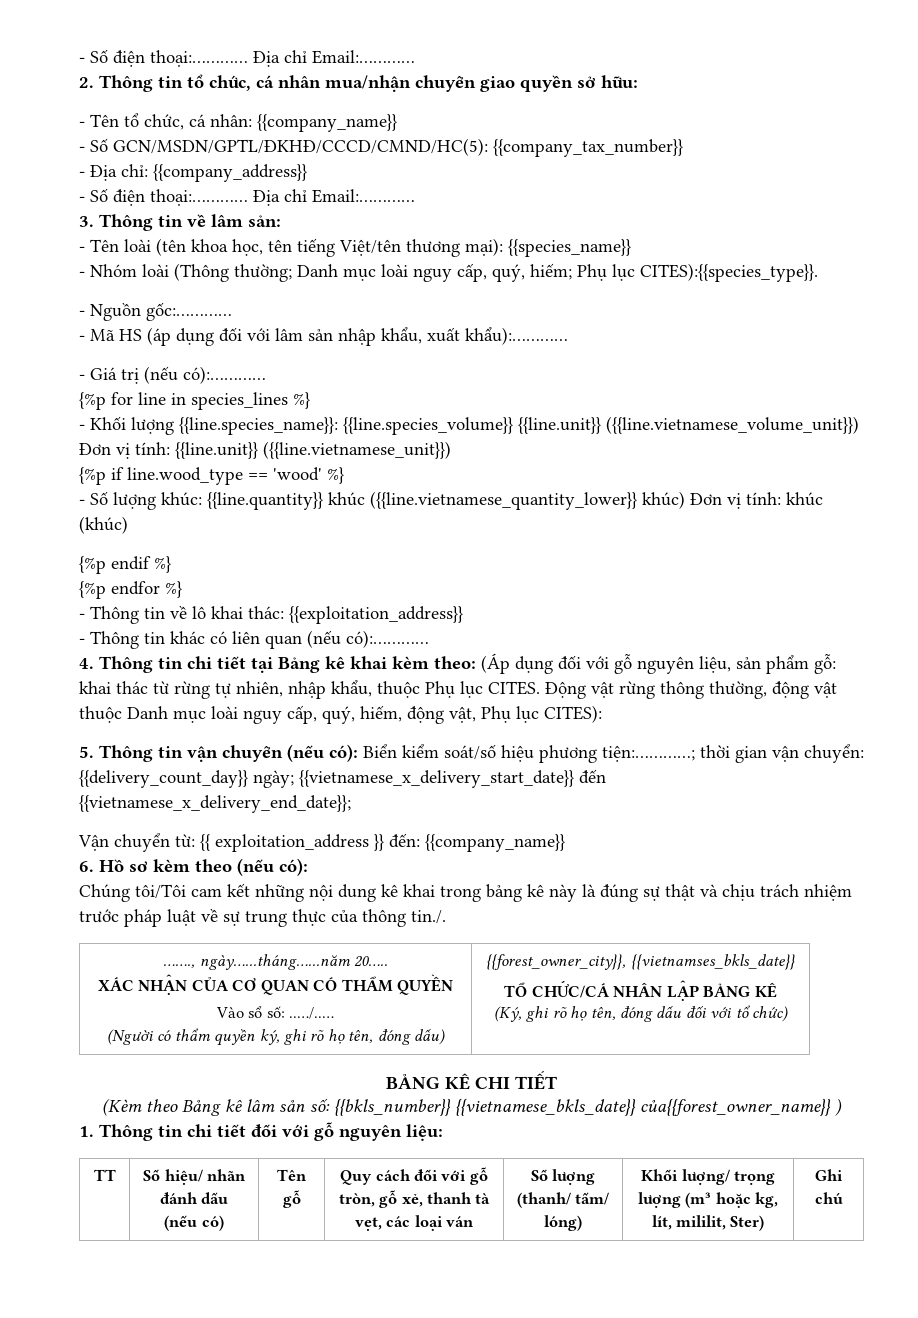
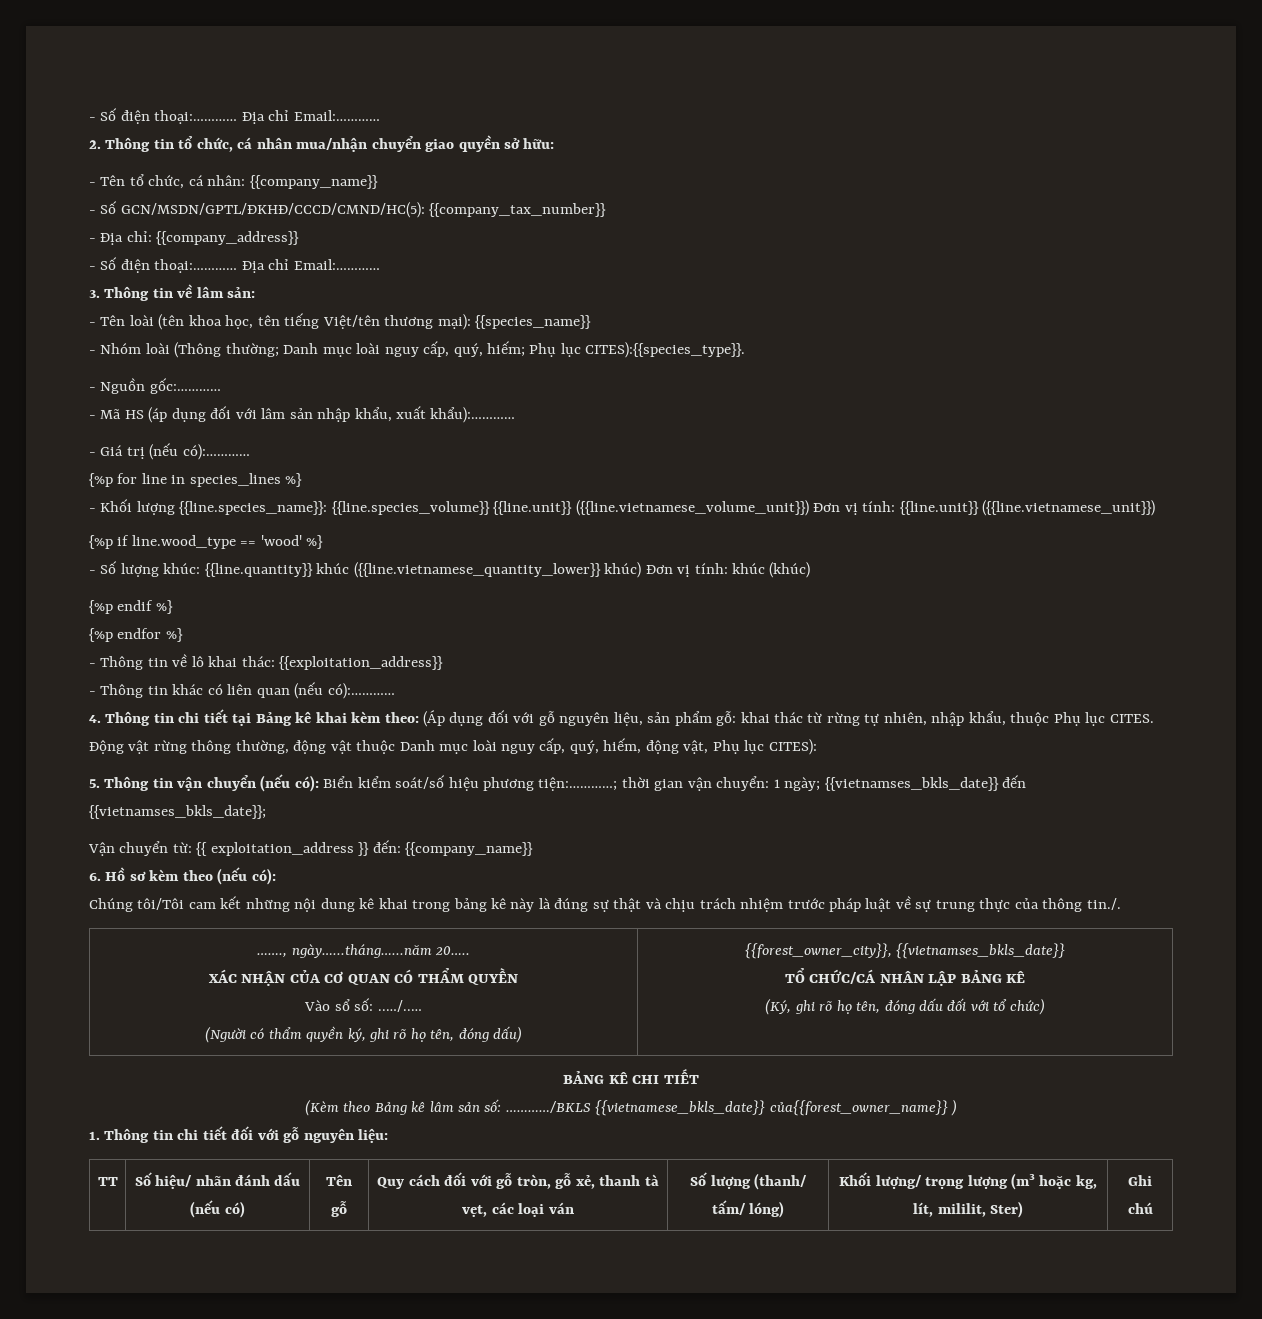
[79,769,606,788] [79,795,351,813] {{delivery_count_day}} ngày; {{vietnamese_x_delivery_start_date}} đến {{vietnamese_x_delivery_end_date}}; -> [773,775,1027,791] [89,805,266,819] 1 ngày; {{vietnamses_bkls_date}} đến {{vietnamses_bkls_date}};
[334,1098,451,1117] {{bkls_number}} -> [505,1101,591,1113] …………/BKLS

